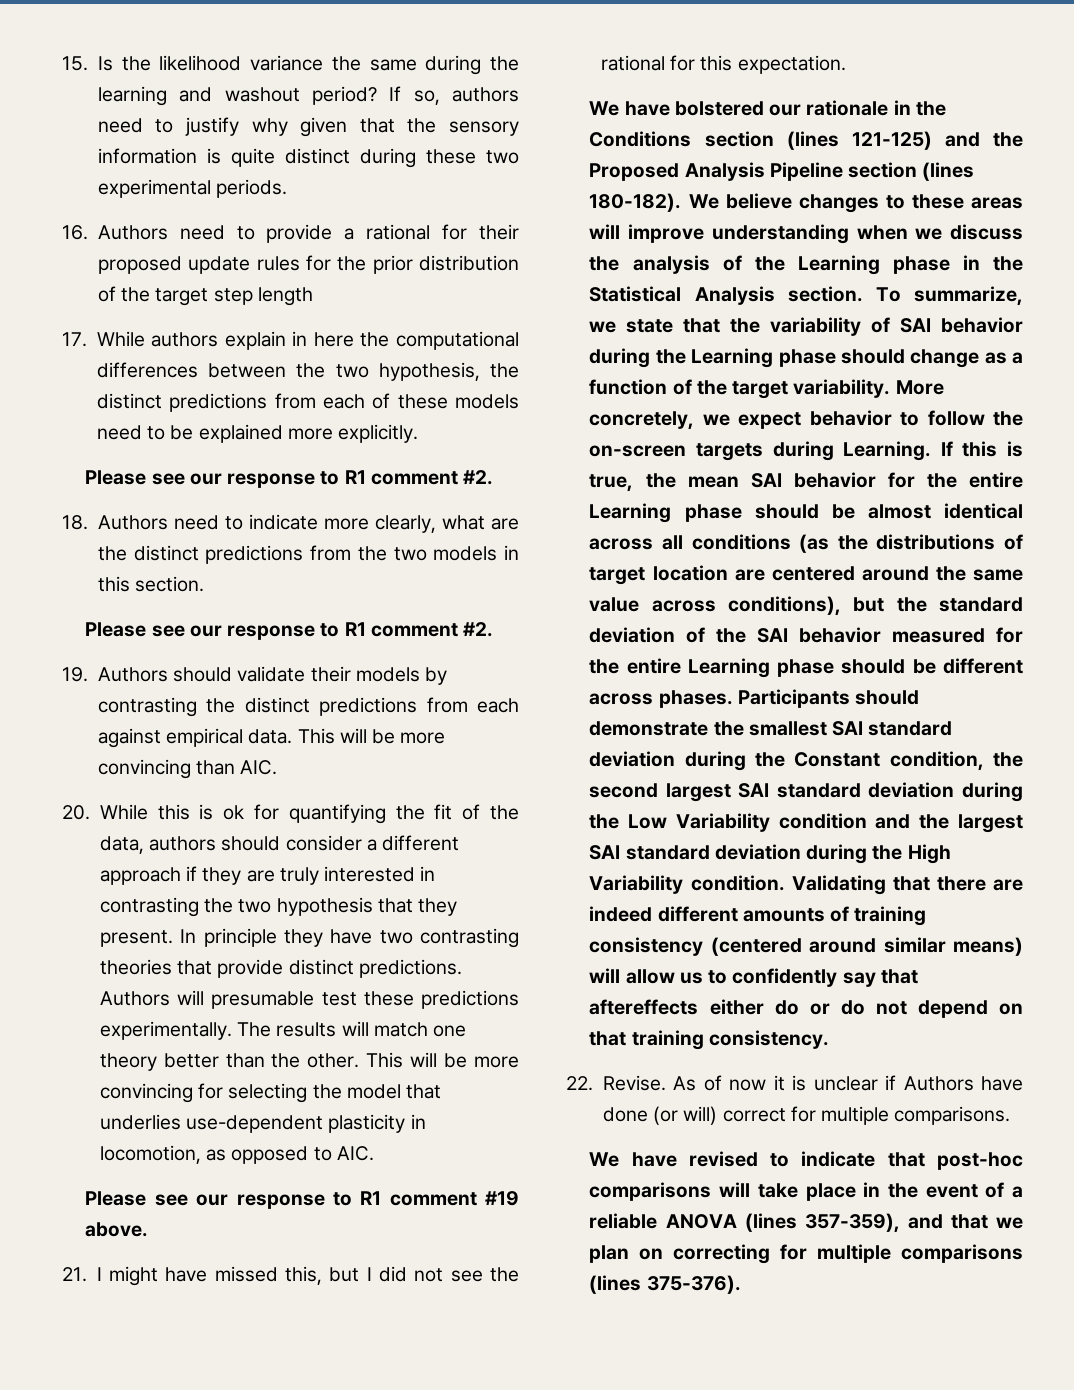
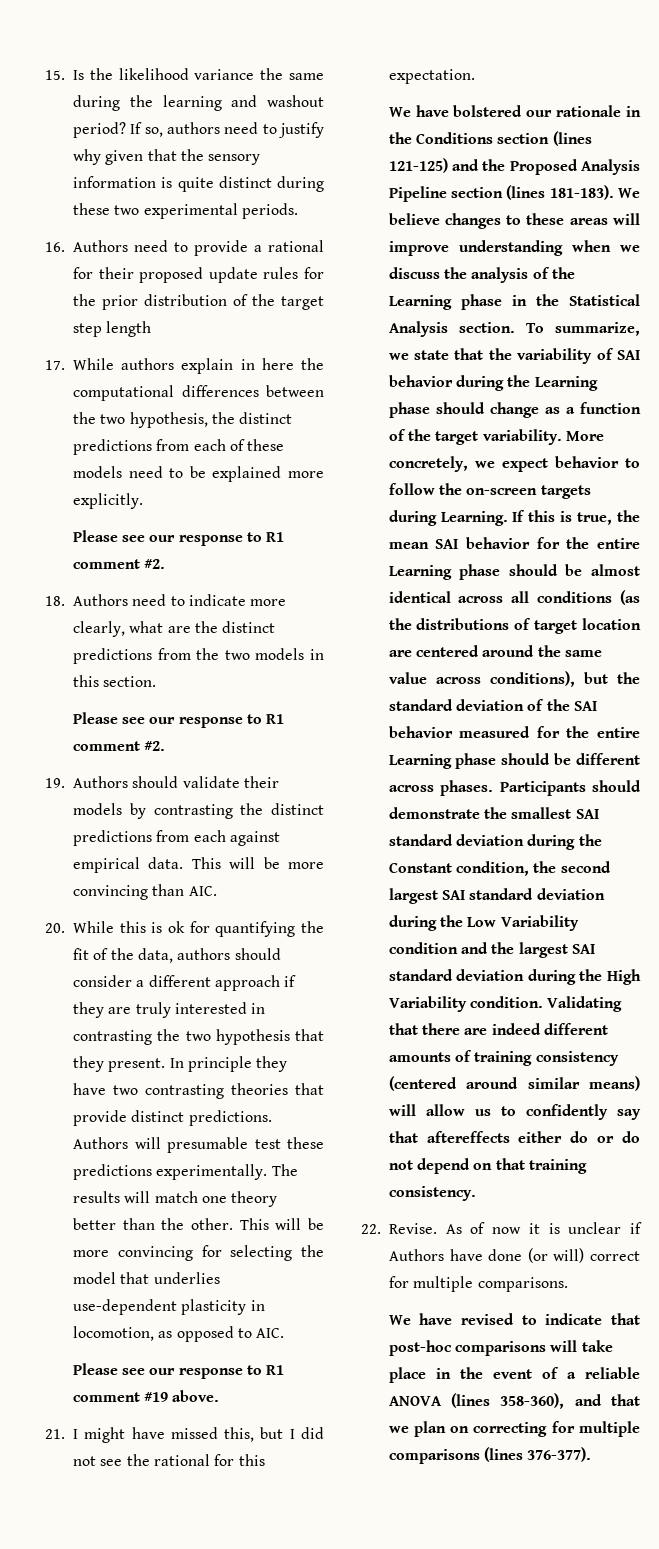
[589,193,682,212] 180-182). -> [549,185,614,200] 181-183).
[804,1213,900,1233] 357-359), -> [500,1393,565,1409] 358-360),
[646,1275,741,1294] 375-376). -> [527,1447,592,1462] 376-377).

